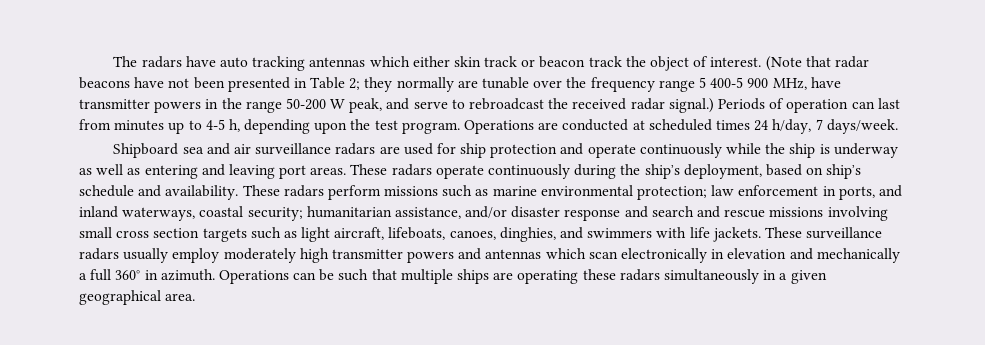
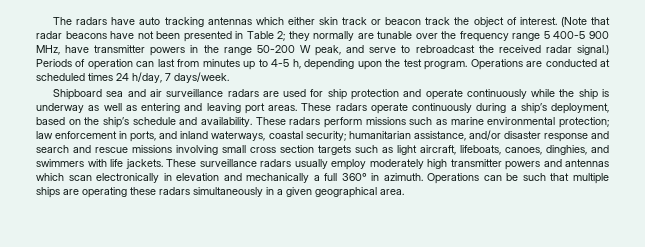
[620,164,641,175] the -> [510,105,517,111] a
(824, 171) none -> [84,117,100,125] the

